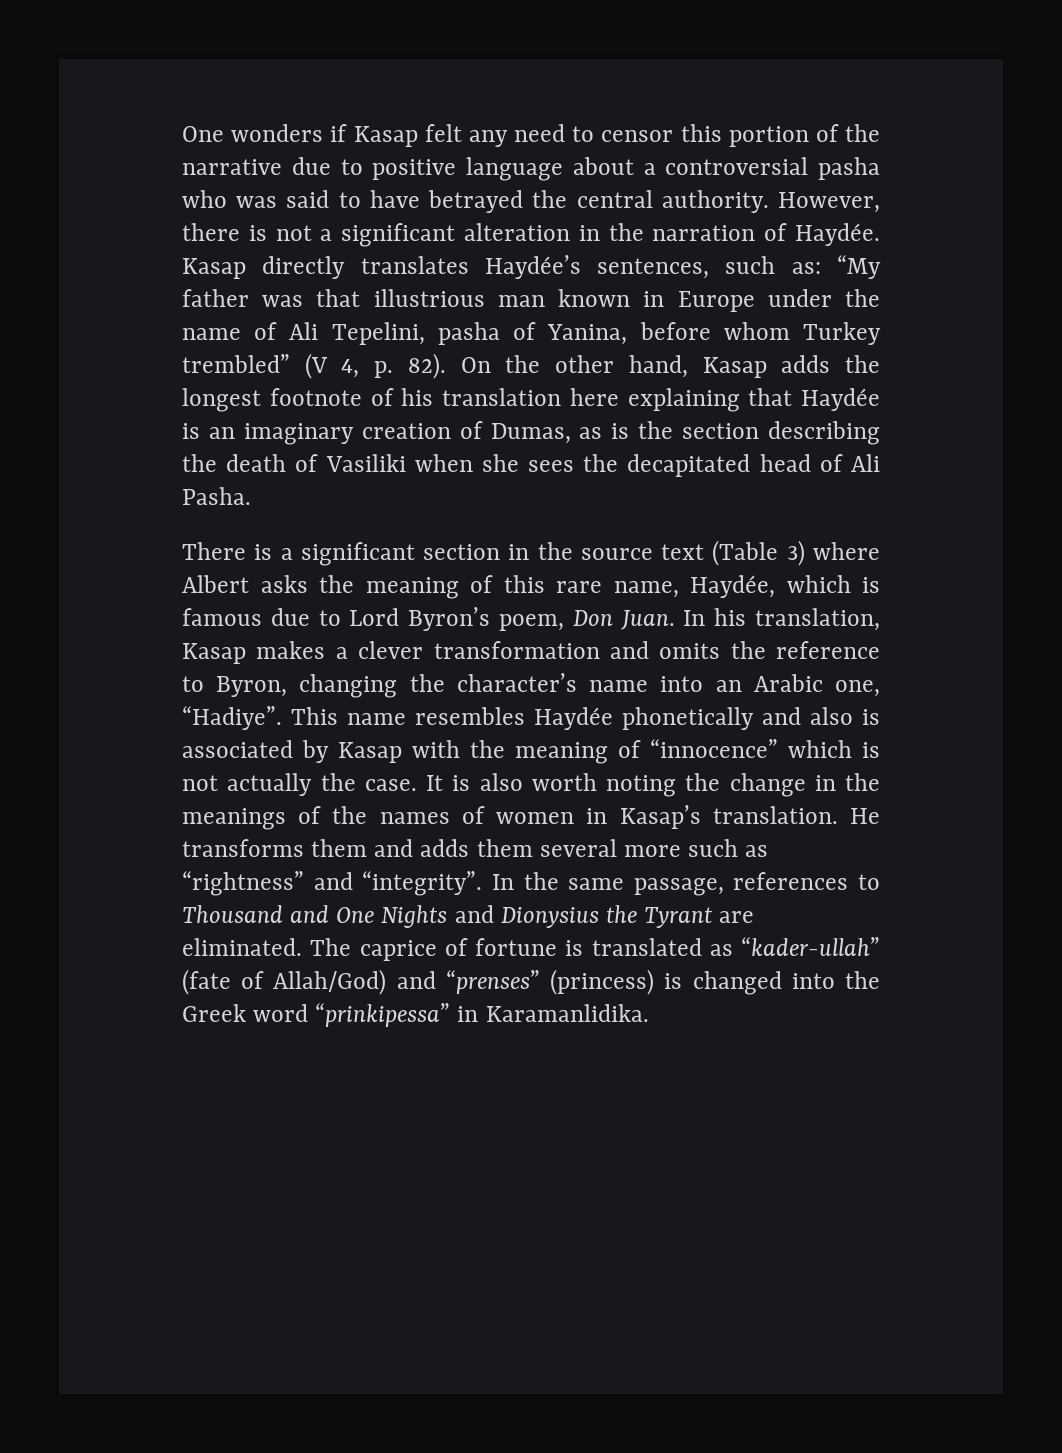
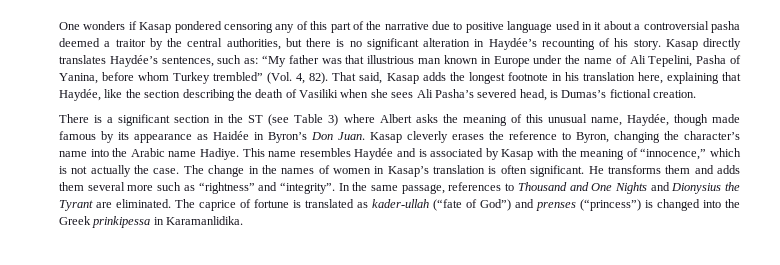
[424,124,809,147] felt any need to censor this portion -> [174,21,351,33] pondered censoring any of this part
(563, 169) none -> [555,21,602,30] used in it
[182,190,880,213] [182,223,880,247] who was said to have betrayed the central authority. However, there is not a significant alteration in the narration of Haydée. -> [59,38,661,50] deemed a traitor by the central authorities, but there is no significant alteration in Haydée’s recounting of his story.
[437,322,500,345] pasha -> [696,55,727,64] Pasha
[304,353,688,379] (V 4, p. 82). On the other hand, -> [267,72,383,84] (Vol. 4, 82). That said,
[370,388,394,406] of -> [551,73,562,81] in
[569,388,619,406] here -> [637,72,663,84] here,
[801,388,880,411] [182,421,630,445] Haydée is an imaginary creation of Dumas, as is -> [59,89,123,101] Haydée, like
[583,454,880,477] [182,487,251,505] the decapitated head of Ali Pasha. -> [416,89,697,101] Ali Pasha’s severed head, is Dumas’s fictional creation.
[580,540,779,566] source text (Table -> [248,114,324,126] ST (see Table
[556,581,602,593] rare -> [547,114,587,123] unusual
[786,575,880,593] [182,607,880,631] [182,641,721,664] which is famous due to Lord Byron’s poem, Don Juan. In his translation, Kasap makes a clever transformation and omits -> [673,114,740,126] [59,131,484,143] though made famous by its appearance as Haidée in Byron’s Don Juan. Kasap cleverly erases
[715,674,880,697] [182,706,282,730] an Arabic one, “Hadiye”. -> [112,148,239,160] the Arabic name Hadiye.
[622,707,853,730] phonetically and also -> [397,148,416,157] and
[650,739,778,758] “innocence” -> [640,148,707,160] “innocence,”
[426,773,880,797] [182,806,322,830] It is also worth noting the change in the meanings of -> [183,165,259,177] The change in
[712,806,838,824] translation. -> [433,165,585,177] translation is often significant.
[741,937,880,956] [182,969,655,995] “kader-ullah” (fate of Allah/God) and “prenses” (princess) -> [372,199,641,211] kader-ullah (“fate of God”) and prenses (“princess”)
[253,1003,451,1027] word “prinkipessa” -> [92,216,151,228] prinkipessa

